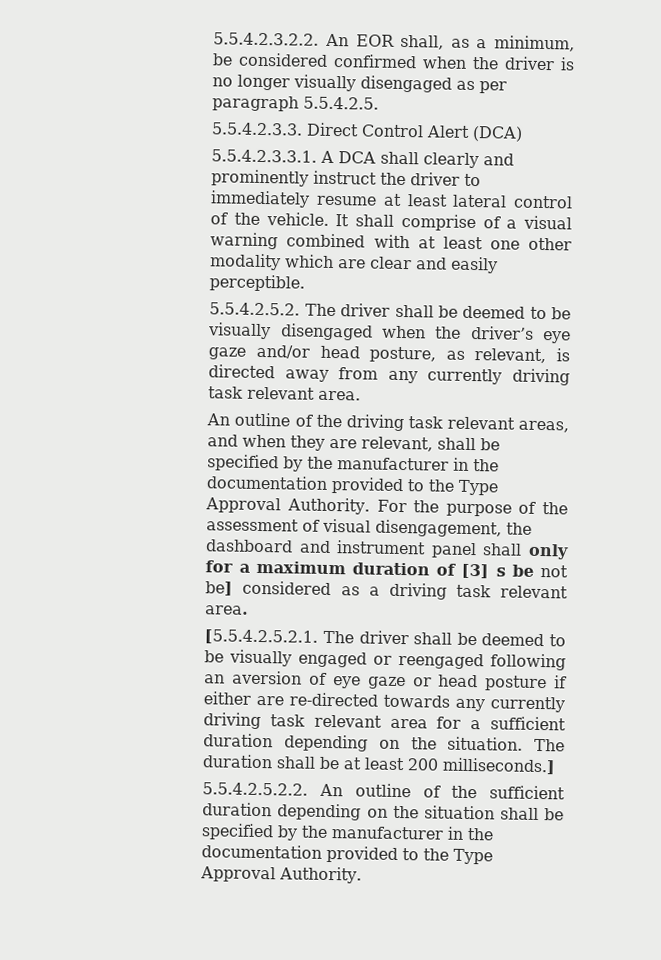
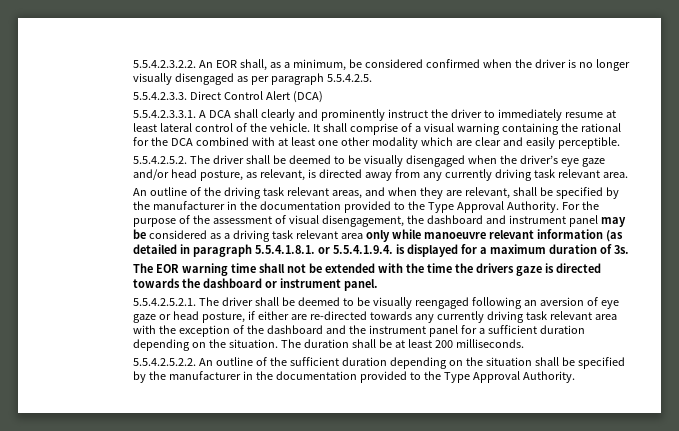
(279, 241) none -> [501,123,621,135] [133,137,194,146] containing the rational for the DCA
[482,543,569,560] [205,560,568,579] [205,581,234,596] shall only for a maximum duration of [3] s be not be] -> [600,217,626,227] [133,229,147,239] may be
[205,605,250,615] [204,629,567,647] [204,649,393,668] area. // [5.5.4.2.5.2.1. The driver shall be deemed to be visually engaged or -> [340,229,623,242] [133,244,629,257] [133,263,601,276] [133,278,379,291] [133,297,412,309] area only while manoeuvre relevant information (as detailed in paragraph 5.5.4.1.8.1. or 5.5.4.1.9.4. is displayed for a maximum duration of 3s. // The EOR warning time shall not be extended with the time the drivers gaze is directed towards the dashboard or instrument panel. // 5.5.4.2.5.2.1. The driver shall be deemed to be visually
[485,675,548,692] posture -> [202,312,246,323] posture,
(428, 723) none -> [133,325,458,337] with the exception of the dashboard and the instrument panel
[442,757,557,775] milliseconds.] -> [455,339,524,348] milliseconds.

